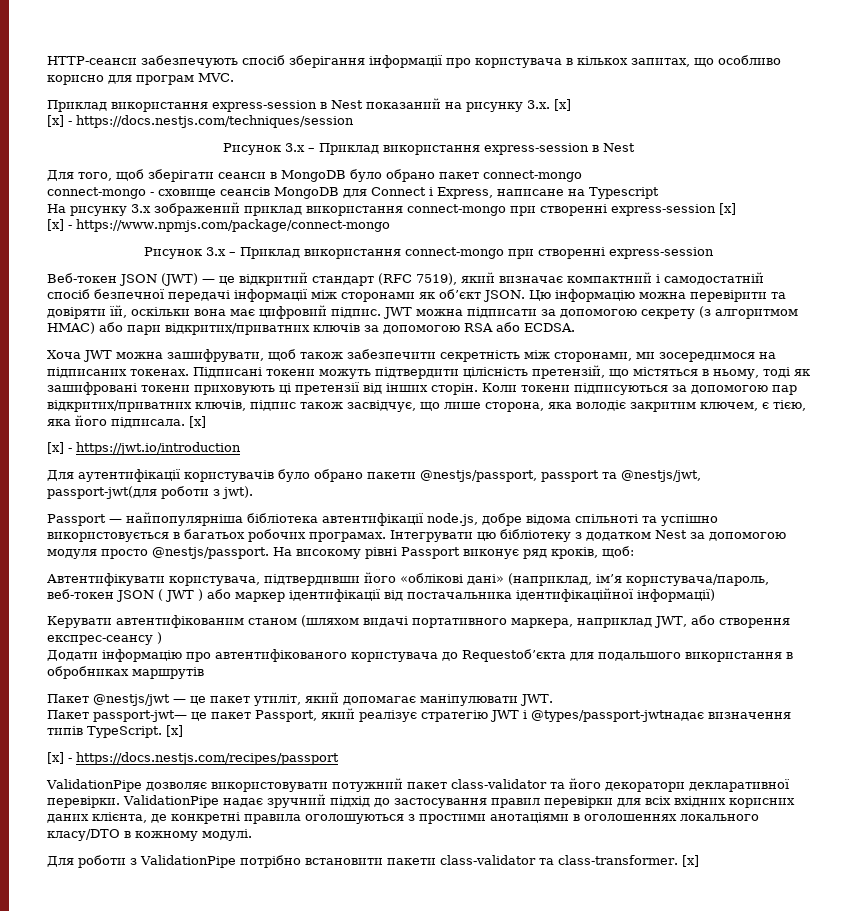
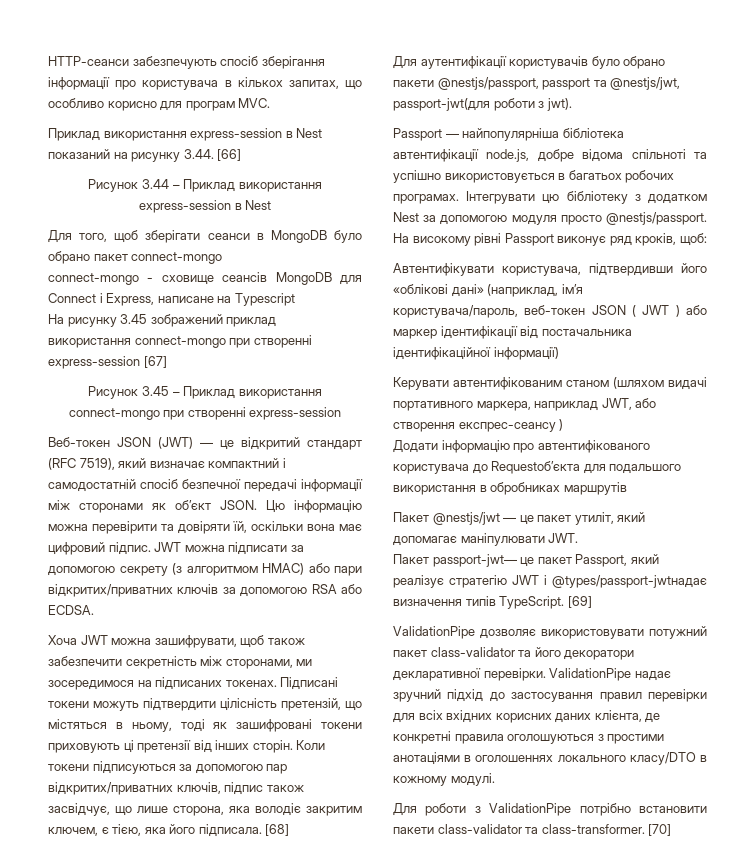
[527,99,571,111] [47,115,354,128] [223,143,305,155] 3.x. [x] // [x] - https://docs.nestjs.com/techniques/session // Рисунок 3.x -> [183,149,242,161] [88,179,169,192] 3.44. [66] // Рисунок 3.44
[131,204,151,213] 3.x -> [120,314,148,324] 3.45
[719,203,736,215] [47,219,390,232] [144,247,226,259] [x] // [x] - https://www.npmjs.com/package/connect-mongo // Рисунок 3.x -> [143,356,167,368] [88,386,169,399] [67] // Рисунок 3.45
[189,416,206,428] [47,442,241,455] [x] // [x] - https://jwt.io/introduction -> [265,824,290,836] [68]
[166,725,183,737] [47,752,339,765] [x] // [x] - https://docs.nestjs.com/recipes/passport -> [567,596,592,608] [69]
[681,855,699,867] [x] -> [648,824,672,836] [70]

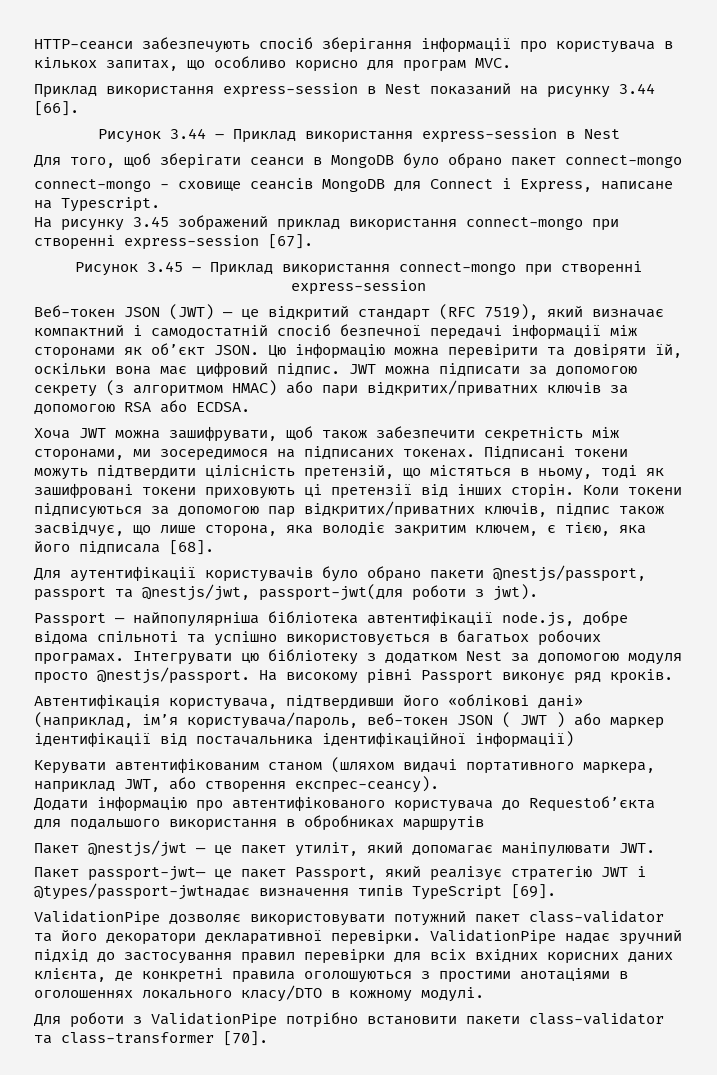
[183,149,242,161] 3.44. [66] -> [619,83,655,94] [34,101,79,116] 3.44 [66].
[234,293,295,306] Typescript -> [61,197,160,212] Typescript.
[143,356,167,368] [67] -> [268,234,313,249] [67].
[198,824,290,837] підписала. [68] -> [79,540,214,555] підписала [68].
[635,233,707,246] [393,263,494,276] кроків, щоб: // Автентифікувати -> [610,669,673,684] [34,694,160,710] кроків. // Автентифікація
[458,419,564,432] експрес-сеансу ) -> [295,776,439,793] експрес-сеансу).
[499,596,592,609] TypeScript. [69] -> [412,884,556,900] TypeScript [69].
[541,824,672,836] class-transformer. [70] -> [61,1031,268,1046] class-transformer [70].

